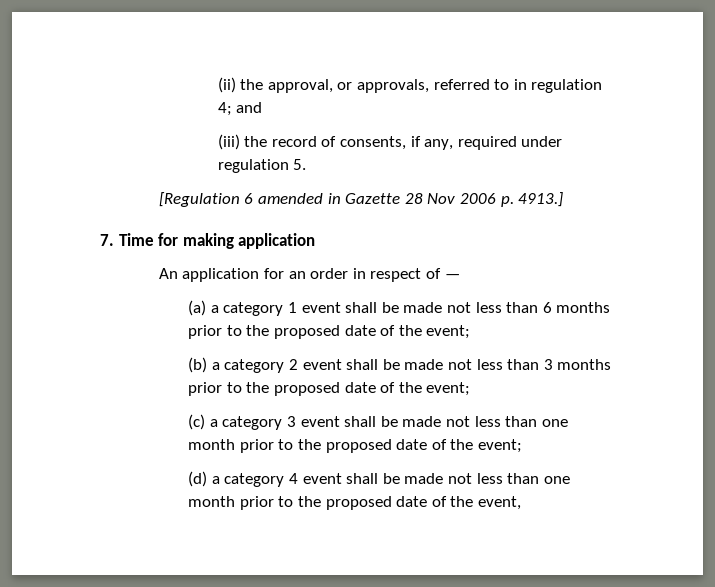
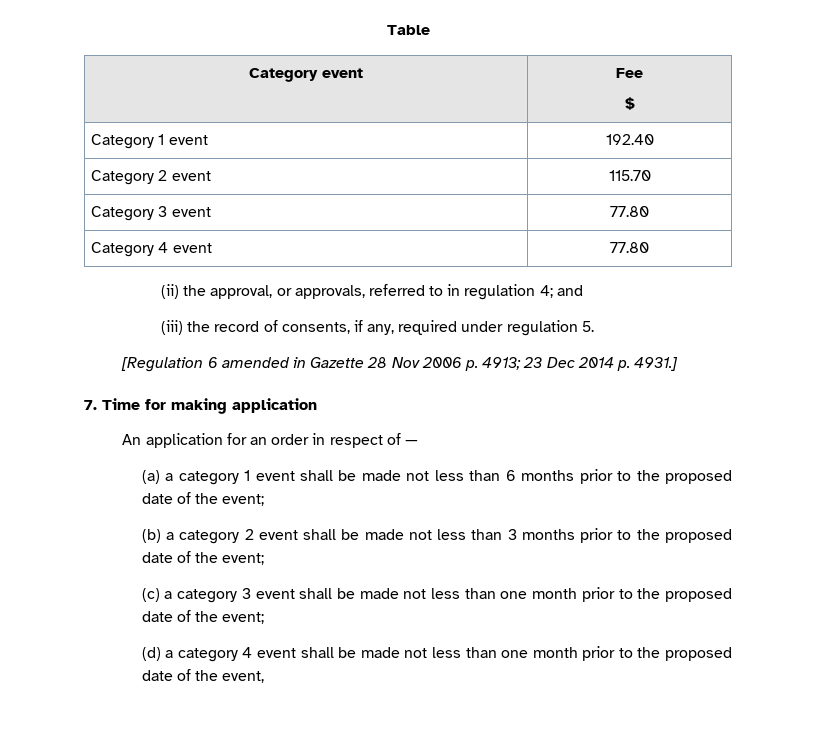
(217, 85) none -> [386,25,430,35] [249,68,363,82] [616,68,643,78] [624,97,635,110] [91,134,208,149] [605,134,654,145] [91,170,211,185] [608,170,651,181] [91,206,211,221] [610,206,649,217] [91,242,212,257] [610,242,649,253] Table // Category event | Fee // $ // Category 1 event | 192.40 // Category 2 event | 115.70 // Category 3 event | 77.80 // Category 4 event | 77.80 //
[518,192,564,207] 4913.] -> [482,357,679,371] 4913; 23 Dec 2014 p. 4931.]

